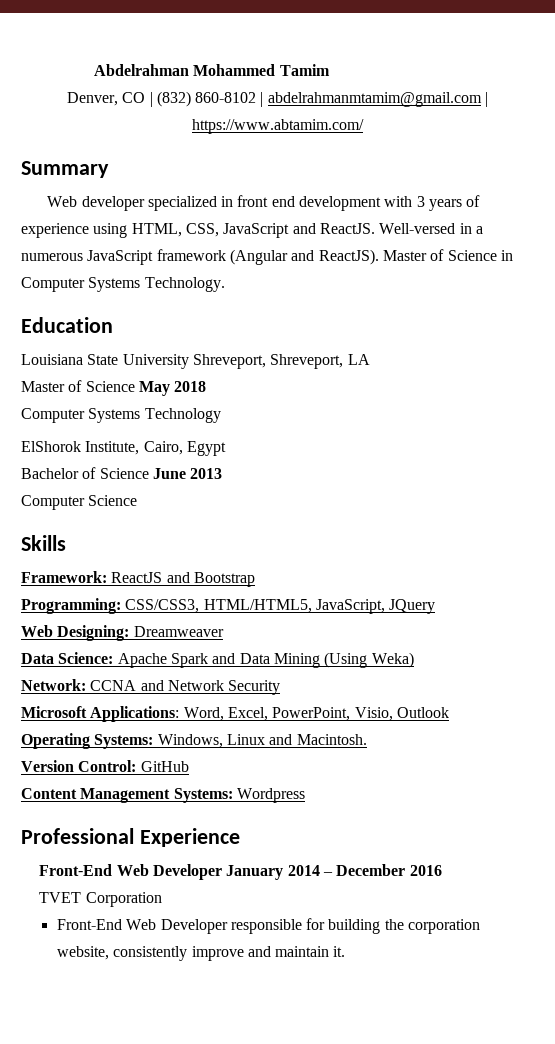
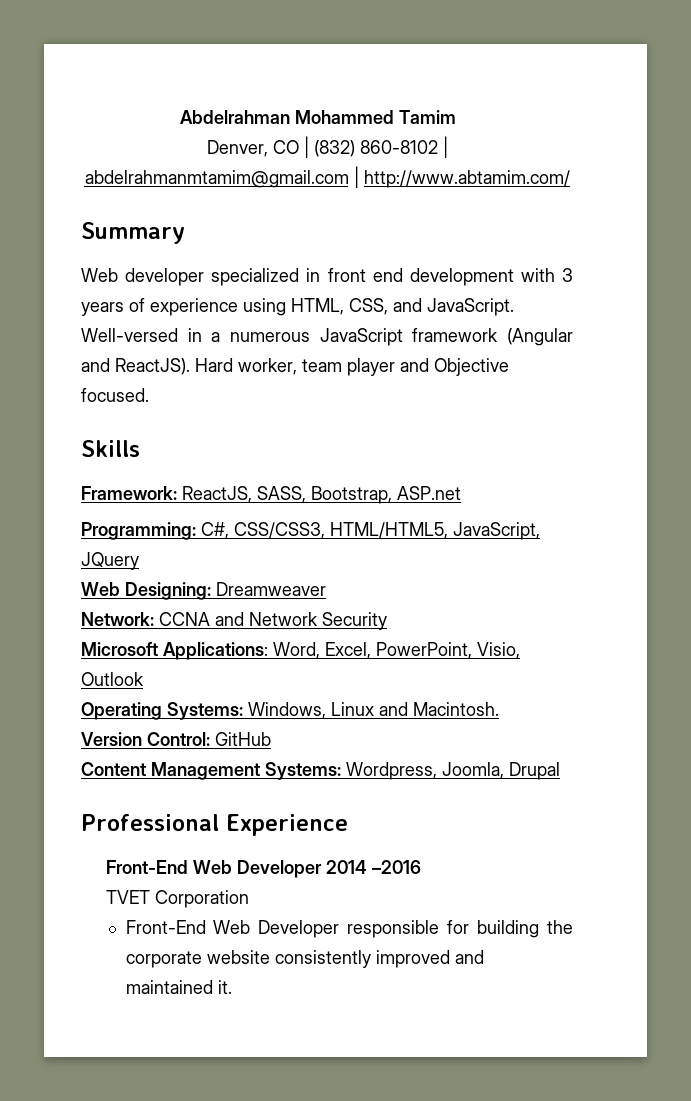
[192,119,364,134] https://www.abtamim.com/ -> [363,170,570,188] http://www.abtamim.com/
[223,223,375,238] JavaScript and ReactJS. -> [393,298,514,316] and JavaScript.
[382,249,513,261] [21,277,225,292] [21,317,113,333] [21,354,370,369] [21,380,207,396] [21,408,221,423] [21,441,226,456] [21,467,223,479] [21,495,138,510] [21,535,66,551] [21,571,255,587] Master of Science in Computer Systems Technology. // Education // Louisiana State University Shreveport, Shreveport, LA // Master of Science May 2018 // Computer Systems Technology // ElShorok Institute, Cairo, Egypt // Bachelor of Science June 2013 // Computer Science // Skills // Framework: ReactJS and Bootstrap -> [195,358,509,376] [81,388,149,402] [81,440,140,457] [81,486,461,504] Hard worker, team player and Objective focused. // Skills // Framework: ReactJS, SASS, Bootstrap, ASP.net
(121, 606) none -> [201,522,229,539] C#,
[21,652,414,668] // Data Science: Apache Spark and Data Mining (Using Weka) -> (326, 589) none
[236,788,305,803] Wordpress -> [346,762,560,780] Wordpress, Joomla, Drupal
[226,864,442,880] January 2014 – December 2016 -> [325,860,421,874] 2014 –2016
[408,919,481,934] [56,946,330,961] corporation website, consistently improve and maintain -> [125,950,484,968] [125,980,213,994] corporate website consistently improved and maintained

